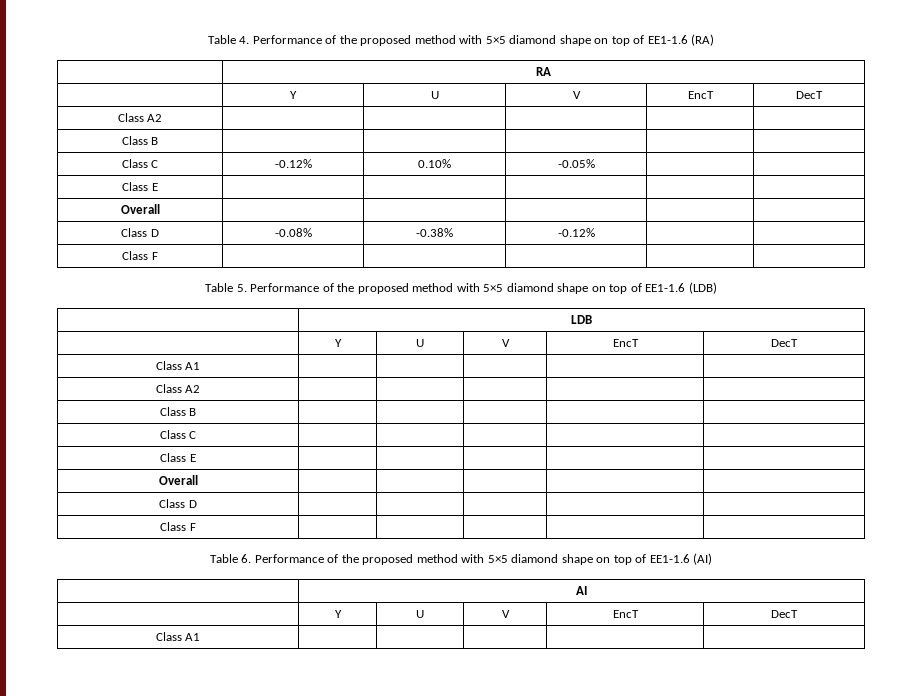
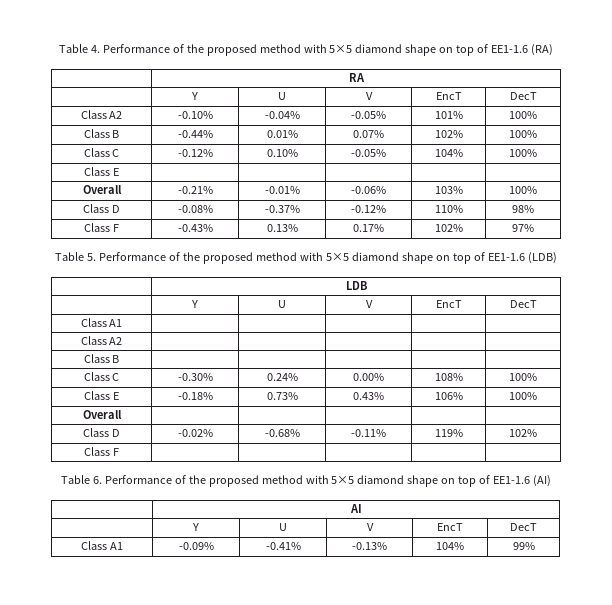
[121,136,159,145] | | | | // Class B | | | | | -> [177,111,213,119] [264,111,300,119] [351,111,386,119] [434,111,463,119] [509,111,537,119] [83,129,120,138] [177,130,213,138] [266,130,298,138] [353,130,384,138] [434,130,463,138] [509,130,537,138] -0.10% | -0.04% | -0.05% | 101% | 100% // Class B | -0.44% | 0.01% | 0.07% | 102% | 100%
[122,182,158,191] [120,204,160,214] | // Class E | | | | | // Overall | | | | | -> [434,149,463,157] [509,149,537,157] [84,167,119,176] [82,185,122,194] [177,186,213,194] [264,186,300,194] [351,186,386,194] [434,186,463,194] [509,186,537,194] 104% | 100% // Class E | | | | | // Overall | -0.21% | -0.01% | -0.06% | 103% | 100%
[416,228,453,237] [557,228,595,237] [122,251,158,260] -0.38% | -0.12% | | // Class F | | | | | -> [264,205,300,213] [351,205,386,213] [434,205,463,213] [512,205,534,213] [84,223,119,232] [177,224,213,232] [266,224,298,232] [353,224,384,232] [434,224,463,232] [512,224,534,232] -0.37% | -0.12% | 110% | 98% // Class F | -0.43% | 0.13% | 0.17% | 102% | 97%
[160,453,196,462] [158,475,198,485] [159,499,197,508] | | | | // Class E | | | | | // Overall | | | | | // Class D | | | | | -> [177,373,213,381] [266,373,298,381] [353,373,384,381] [434,373,463,381] [509,373,537,381] [84,391,119,400] [177,392,213,400] [266,392,298,400] [353,392,384,400] [434,392,463,400] [509,392,537,400] [82,410,122,419] [83,428,120,437] [177,429,213,437] [264,429,300,437] [351,429,386,437] [434,429,463,437] [509,429,537,437] -0.30% | 0.24% | 0.00% | 108% | 100% // Class E | -0.18% | 0.73% | 0.43% | 106% | 100% // Overall | | | | | // Class D | -0.02% | -0.68% | -0.11% | 119% | 102%
(201, 637) | | | | -> [178,542,214,550] [265,542,301,550] [352,542,387,550] [436,542,464,550] [512,542,535,550] -0.09% | -0.41% | -0.13% | 104% | 99%

